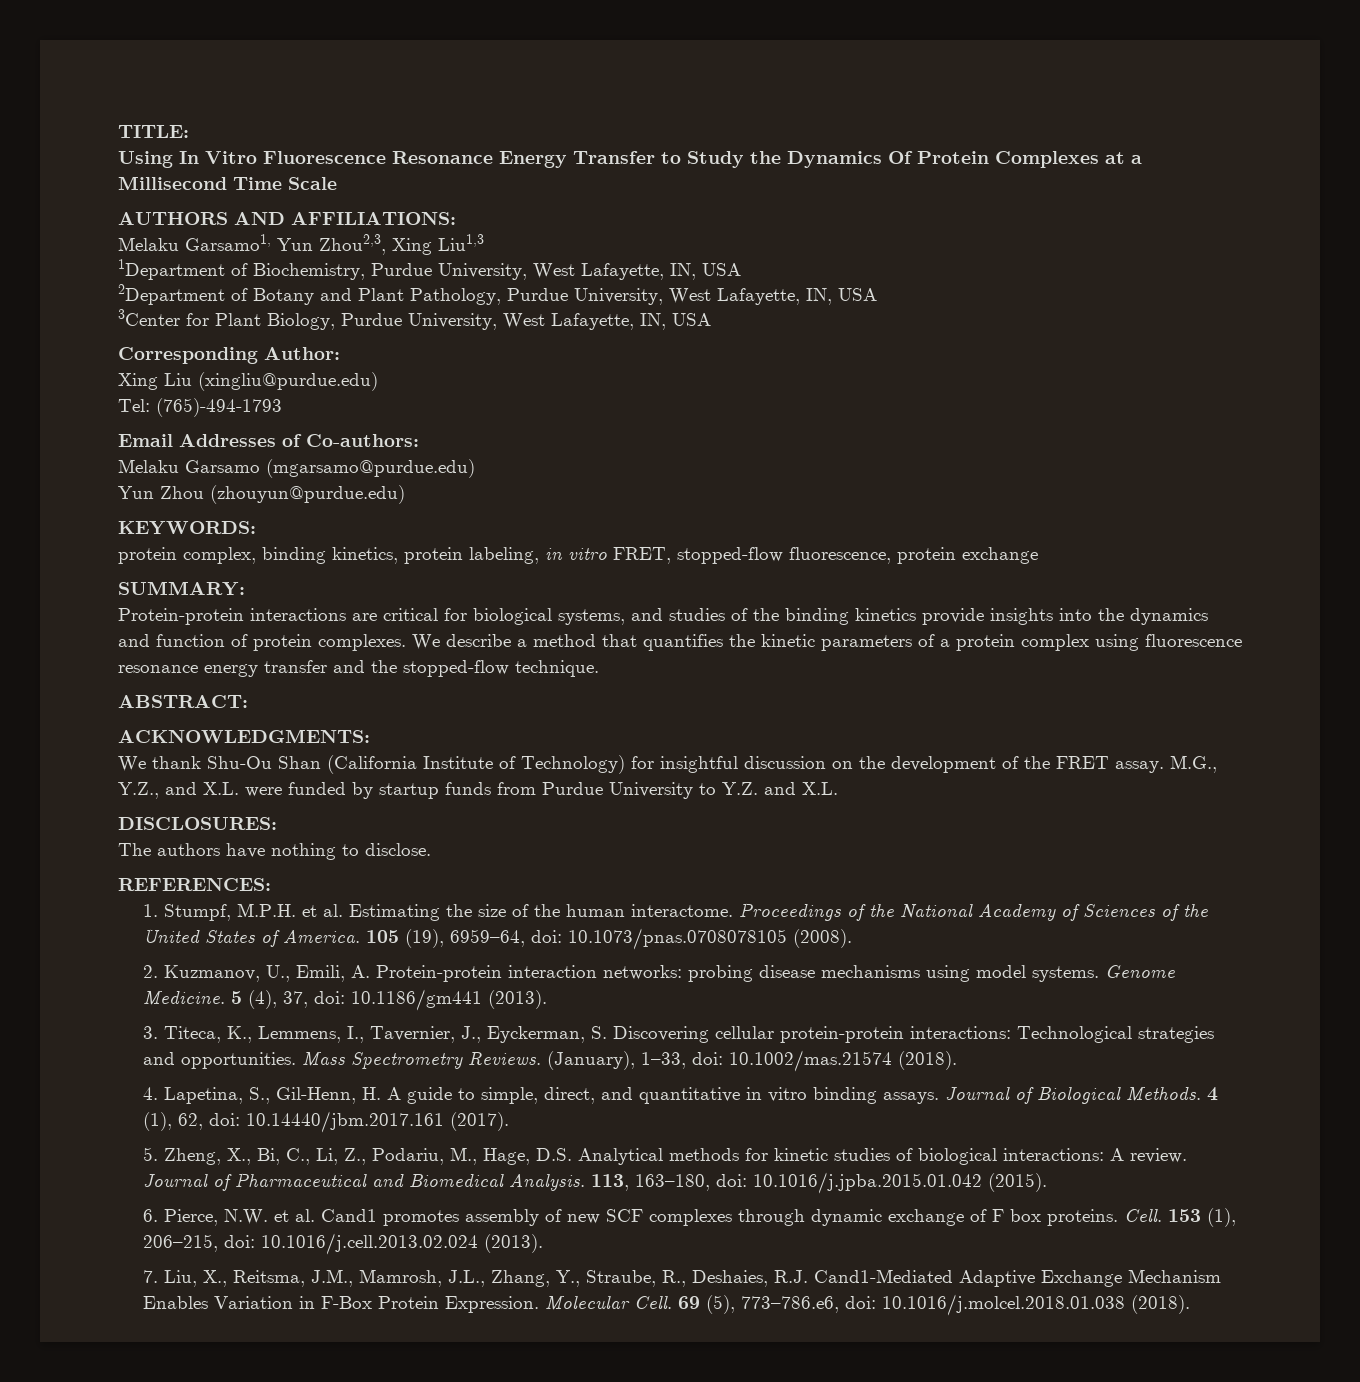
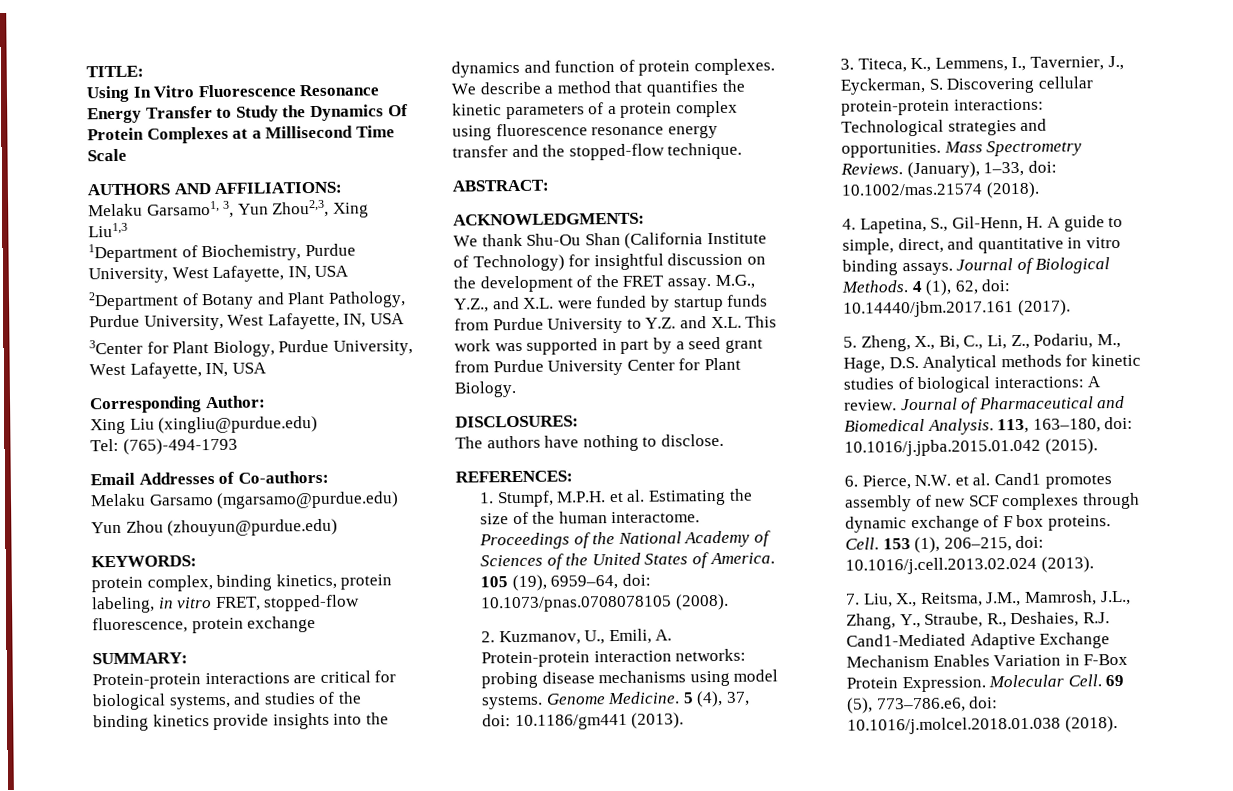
(271, 242) none -> [223,200,235,218] 3,
(838, 788) none -> [745,315,778,328] [454,336,763,355] [454,357,741,376] [454,381,517,398] This work was supported in part by a seed grant from Purdue University Center for Plant Biology.

